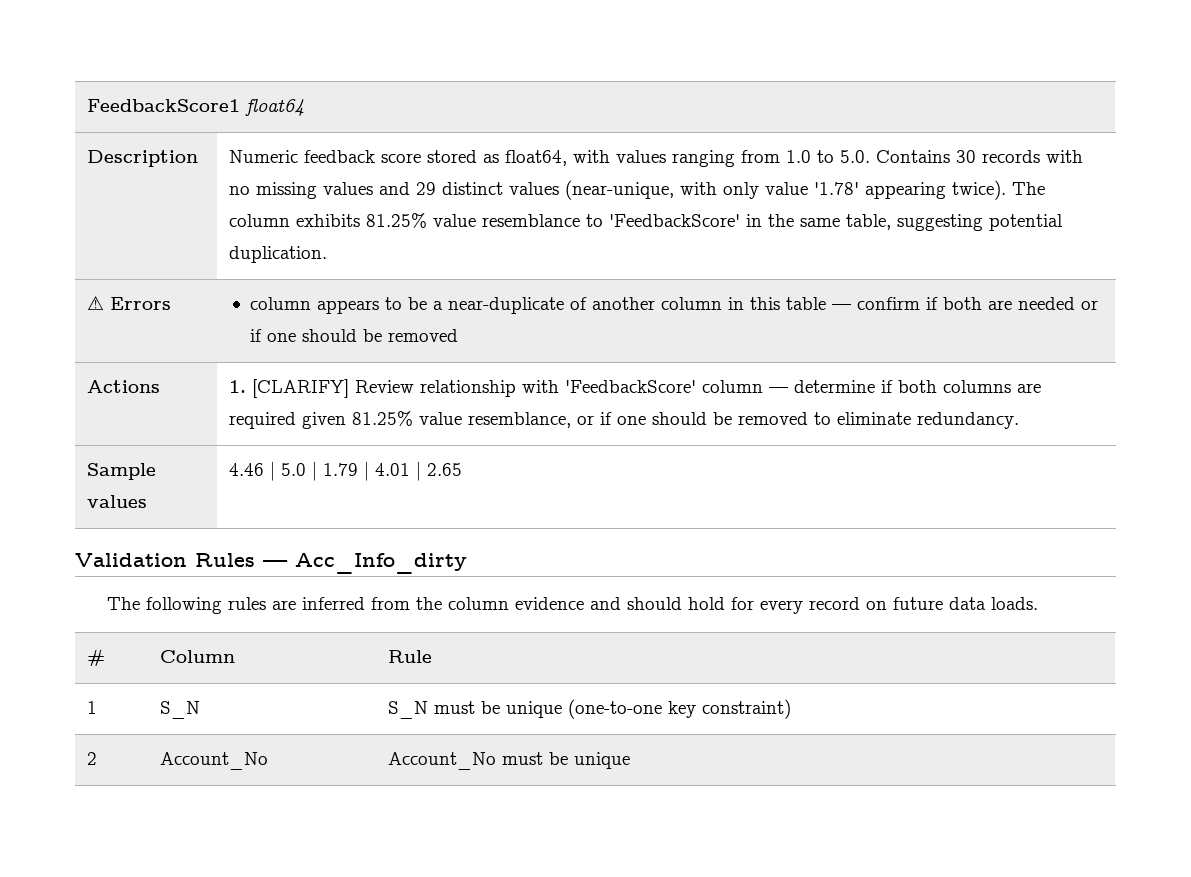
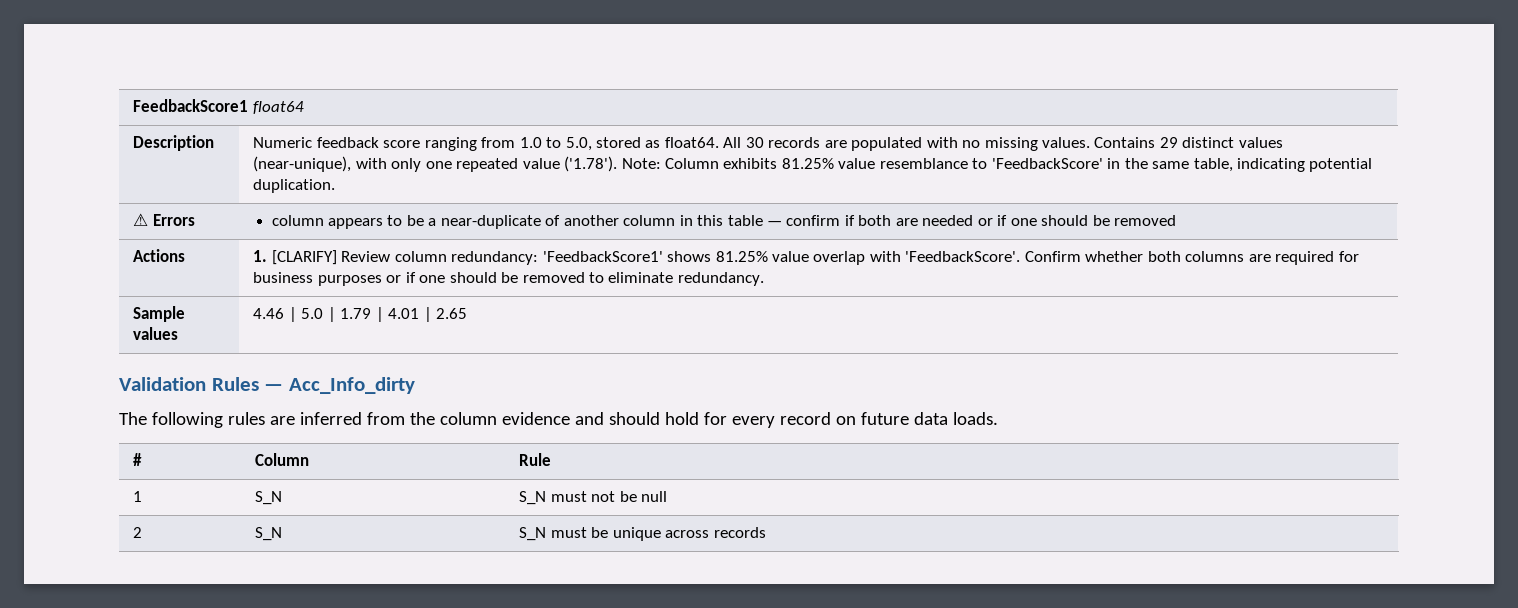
[427,150,1041,167] stored as float64, with values ranging from 1.0 to 5.0. Contains 30 records -> [424,137,923,151] ranging from 1.0 to 5.0, stored as float64. All 30 records are populated
[323,182,411,195] values and -> [1042,137,1156,148] values. Contains
[565,180,675,200] (near-unique, -> [253,156,352,172] (near-unique),
[765,180,1046,200] [229,214,291,227] value '1.78' appearing twice). The column -> [425,156,720,172] one repeated value ('1.78'). Note: Column
[897,214,984,231] suggesting -> [1237,158,1306,172] indicating
[420,380,1042,397] [229,411,572,429] relationship with 'FeedbackScore' column — determine if both columns are required given 81.25% value resemblance, -> [394,251,1359,265] [253,272,382,286] column redundancy: 'FeedbackScore1' shows 81.25% value overlap with 'FeedbackScore'. Confirm whether both columns are required for business purposes
[481,699,792,719] be unique (one-to-one key constraint) -> [591,491,668,502] not be null
[160,752,269,770] [388,752,631,770] Account_No | Account_No must be unique -> [255,527,283,541] [519,527,766,541] S_N | S_N must be unique across records

